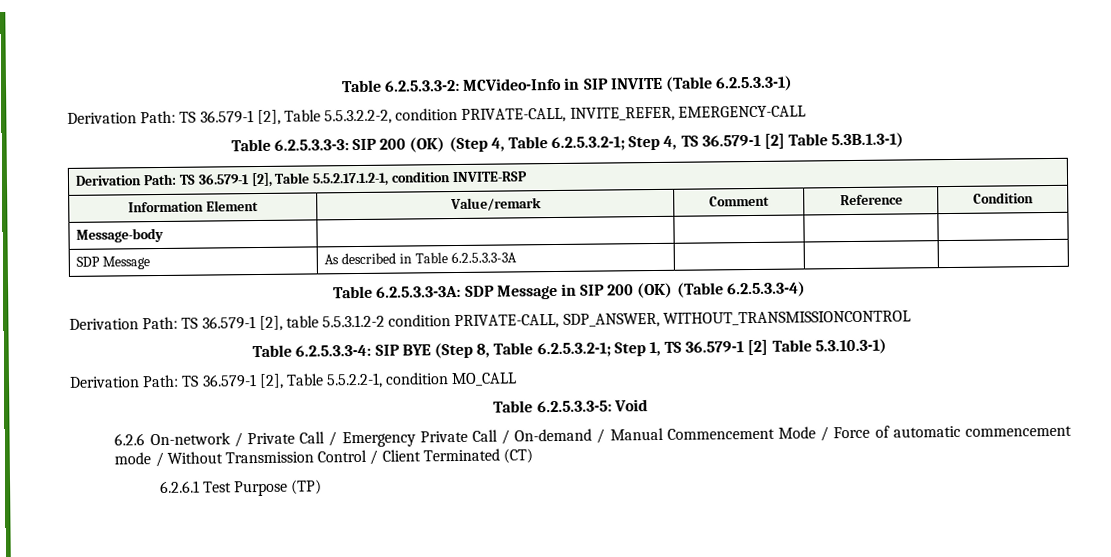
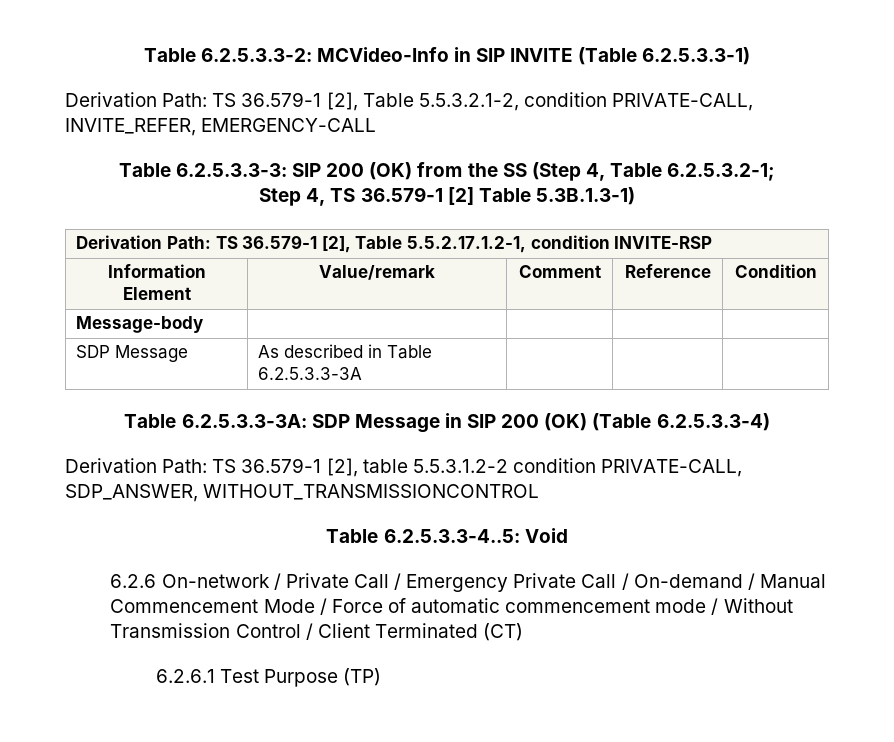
[324,109,393,125] 5.5.3.2.2-2, -> [418,93,519,111] 5.5.3.2.1-2,
(446, 145) none -> [417,162,527,177] from the SS
(626, 144) none -> (776, 172) //
[295,338,887,359] [69,372,518,390] [493,400,612,413] 6.2.5.3.3-4: SIP BYE (Step 8, Table 6.2.5.3.2-1; Step 1, TS 36.579-1 [2] Table 5.3.10.3-1) // Derivation Path: TS 36.579-1 [2], Table 5.5.2.2-1, condition MO_CALL // Table 6.2.5.3.3-5: -> [383,529,520,543] 6.2.5.3.3-4..5:

